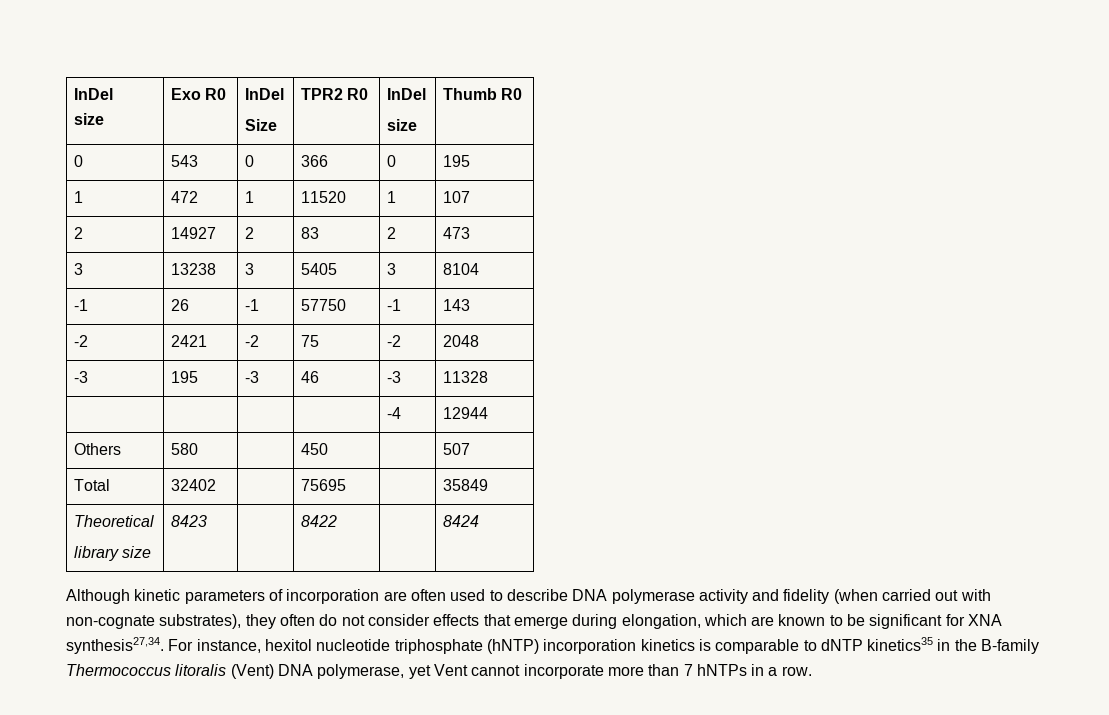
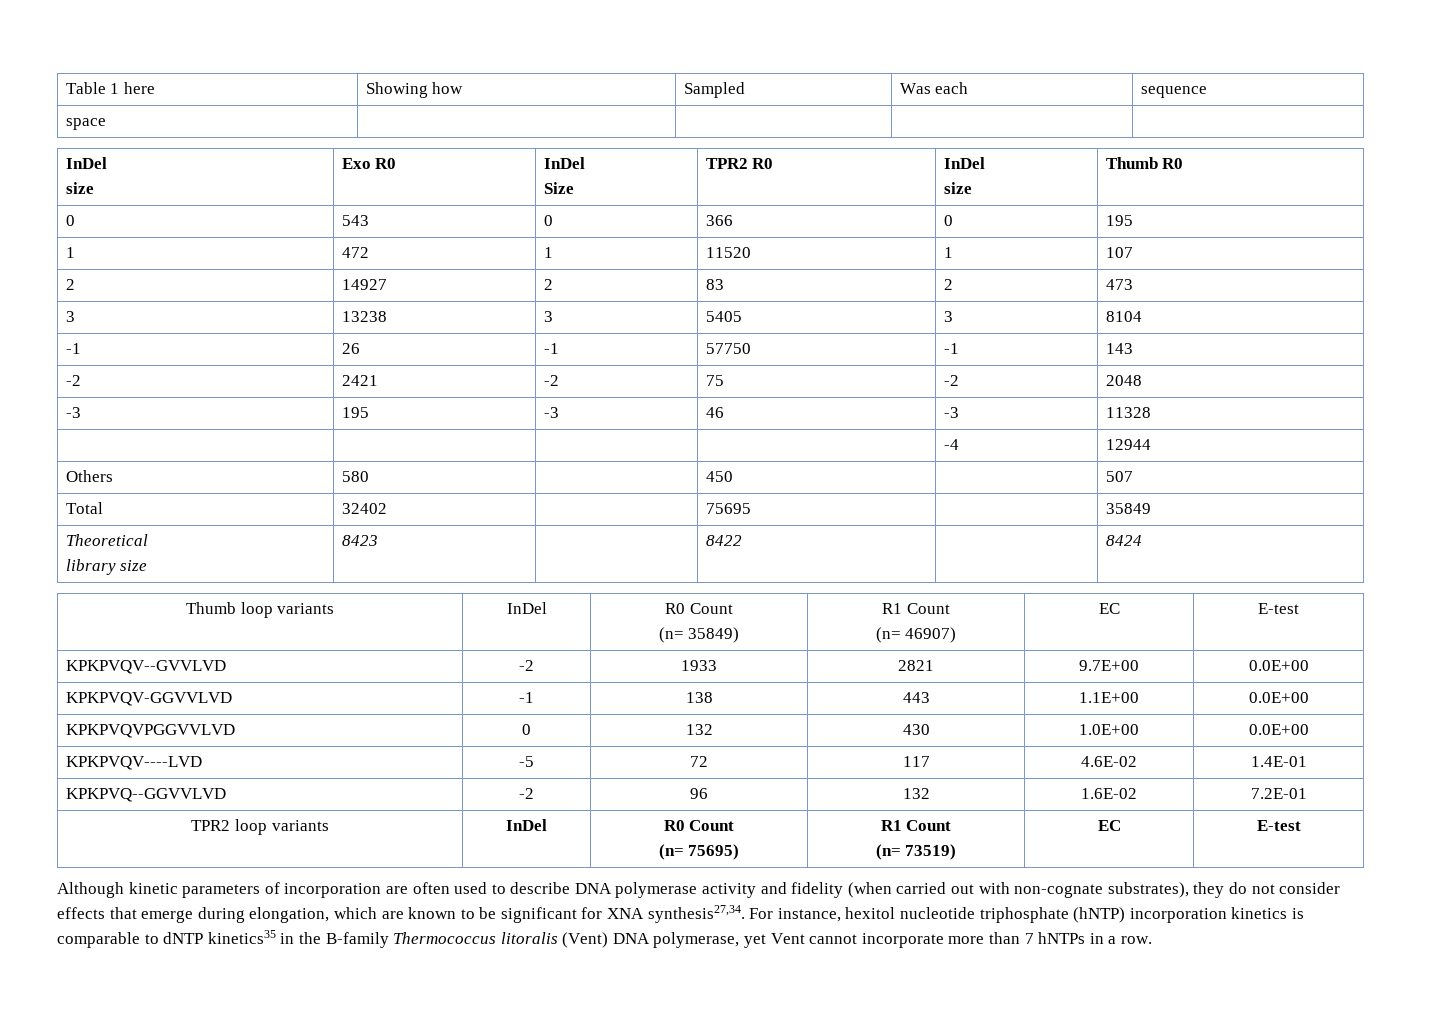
(74, 94) none -> [65,82,155,94] [365,82,464,98] [683,82,745,98] [899,82,969,94] [1140,86,1207,98] [65,118,106,130] Table 1 here | Showing how | Sampled | Was each | sequence // space | | | | //
(480, 521) none -> [185,602,335,618] [506,602,547,614] [665,603,733,614] [658,627,740,643] [882,603,950,614] [875,627,957,643] [1098,603,1120,614] [1258,603,1299,614] [65,660,226,674] [519,660,534,671] [681,660,717,671] [898,660,934,671] [1079,660,1139,671] [1248,660,1309,671] [65,692,232,706] [519,692,534,703] [685,692,713,703] [902,692,930,703] [1079,692,1139,703] [1248,692,1309,703] [65,724,235,738] [522,724,531,735] [685,724,713,735] [902,724,930,735] [1079,724,1139,735] [1248,724,1309,735] [65,756,202,770] [519,756,534,767] [690,756,708,767] [902,756,930,767] [1081,756,1137,767] [1250,756,1307,767] [65,788,226,802] [519,788,534,799] [690,788,708,799] [902,788,930,799] [1081,788,1137,799] [1250,788,1307,799] [191,819,329,835] [506,819,547,831] [663,820,735,831] [658,844,740,860] [880,820,952,831] [875,844,957,860] [1097,820,1121,831] [1256,820,1301,831] // Thumb loop variants | InDel | R0 Count // (n= 35849) | R1 Count // (n= 46907) | EC | E-test // KPKPVQV--GVVLVD | -2 | 1933 | 2821 | 9.7E+00 | 0.0E+00 // KPKPVQV-GGVVLVD | -1 | 138 | 443 | 1.1E+00 | 0.0E+00 // KPKPVQVPGGVVLVD | 0 | 132 | 430 | 1.0E+00 | 0.0E+00 // KPKPVQV----LVD | -5 | 72 | 117 | 4.6E-02 | 1.4E-01 // KPKPVQ--GGVVLVD | -2 | 96 | 132 | 1.6E-02 | 7.2E-01 // TPR2 loop variants | InDel | R0 Count // (n= 75695) | R1 Count // (n= 73519) | EC | E-test
[279,614,315,626] often -> (1225, 890) none

